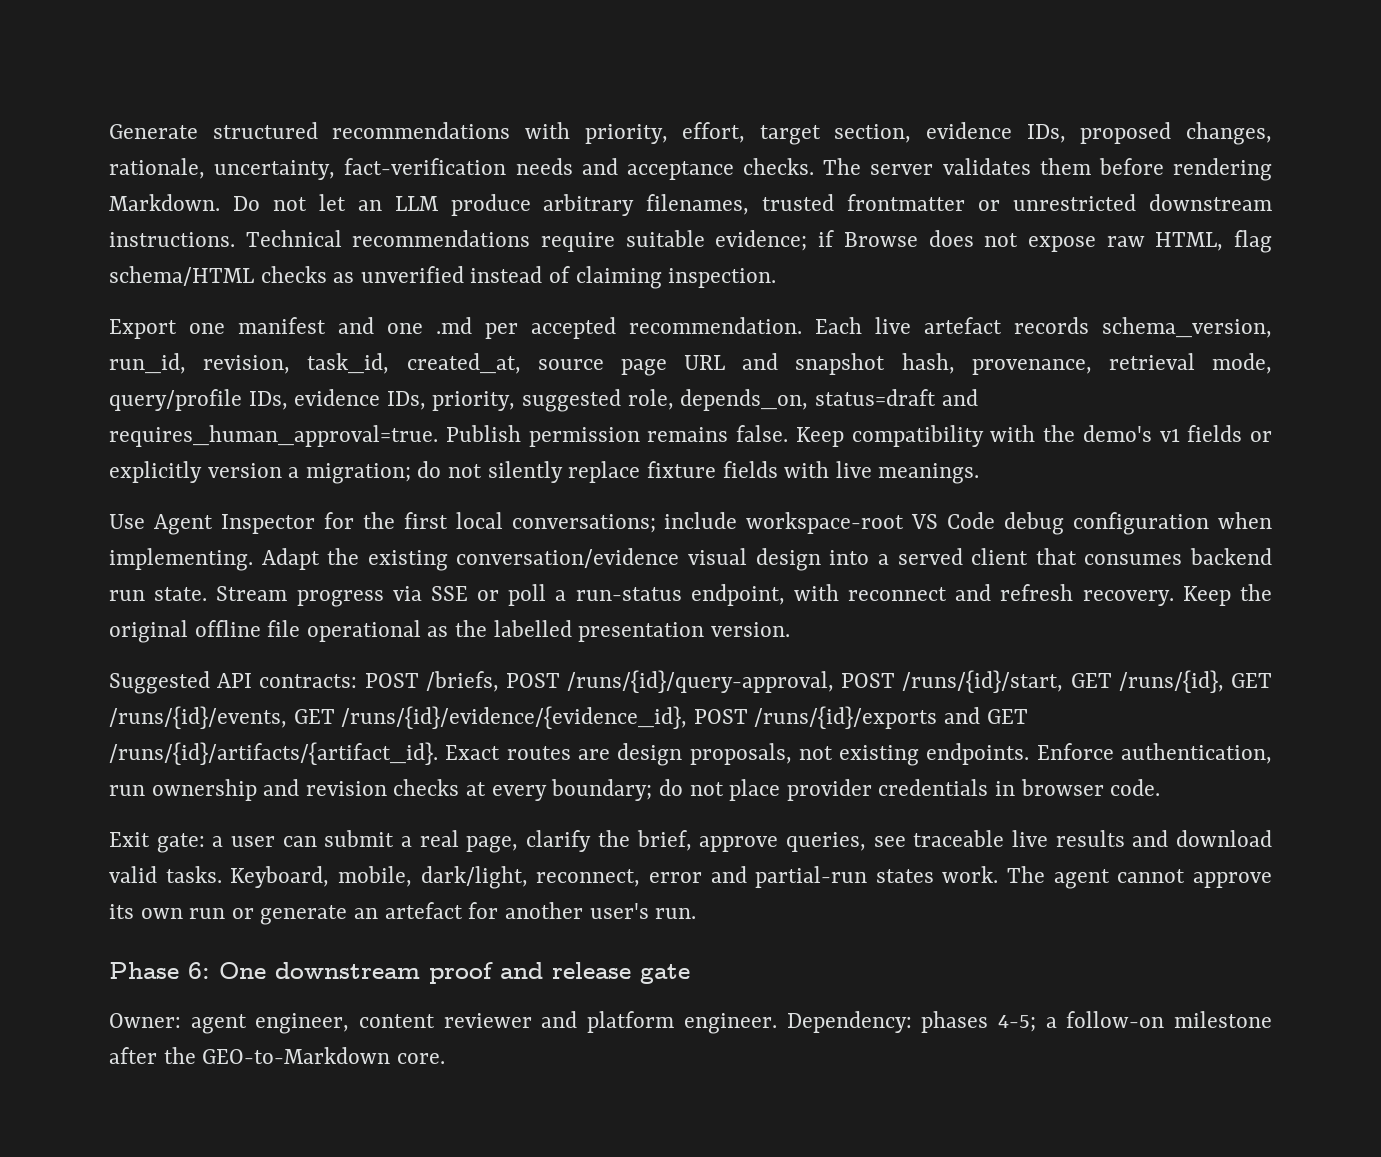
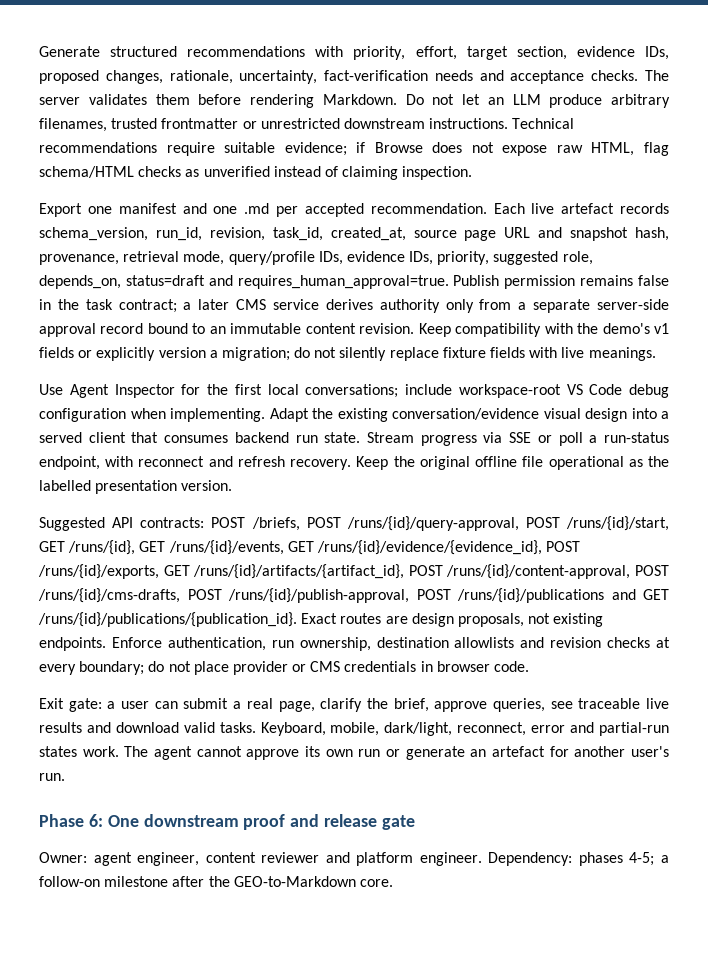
[736,425,788,442] false. -> [638,275,669,286] [39,299,669,313] [39,323,415,337] false in the task contract; a later CMS service derives authority only from a separate server-side approval record bound to an immutable content revision.
[754,706,938,729] /runs/{id}/exports -> [38,564,670,579] [38,588,604,603] /runs/{id}/exports, GET /runs/{id}/artifacts/{artifact_id}, POST /runs/{id}/content-approval, POST /runs/{id}/cms-drafts, POST /runs/{id}/publish-approval, POST /runs/{id}/publications
[109,742,438,765] /runs/{id}/artifacts/{artifact_id}. -> [38,612,297,627] /runs/{id}/publications/{publication_id}.
[151,779,257,801] ownership -> [299,637,515,651] ownership, destination allowlists
(872, 790) none -> [292,661,341,672] or CMS

